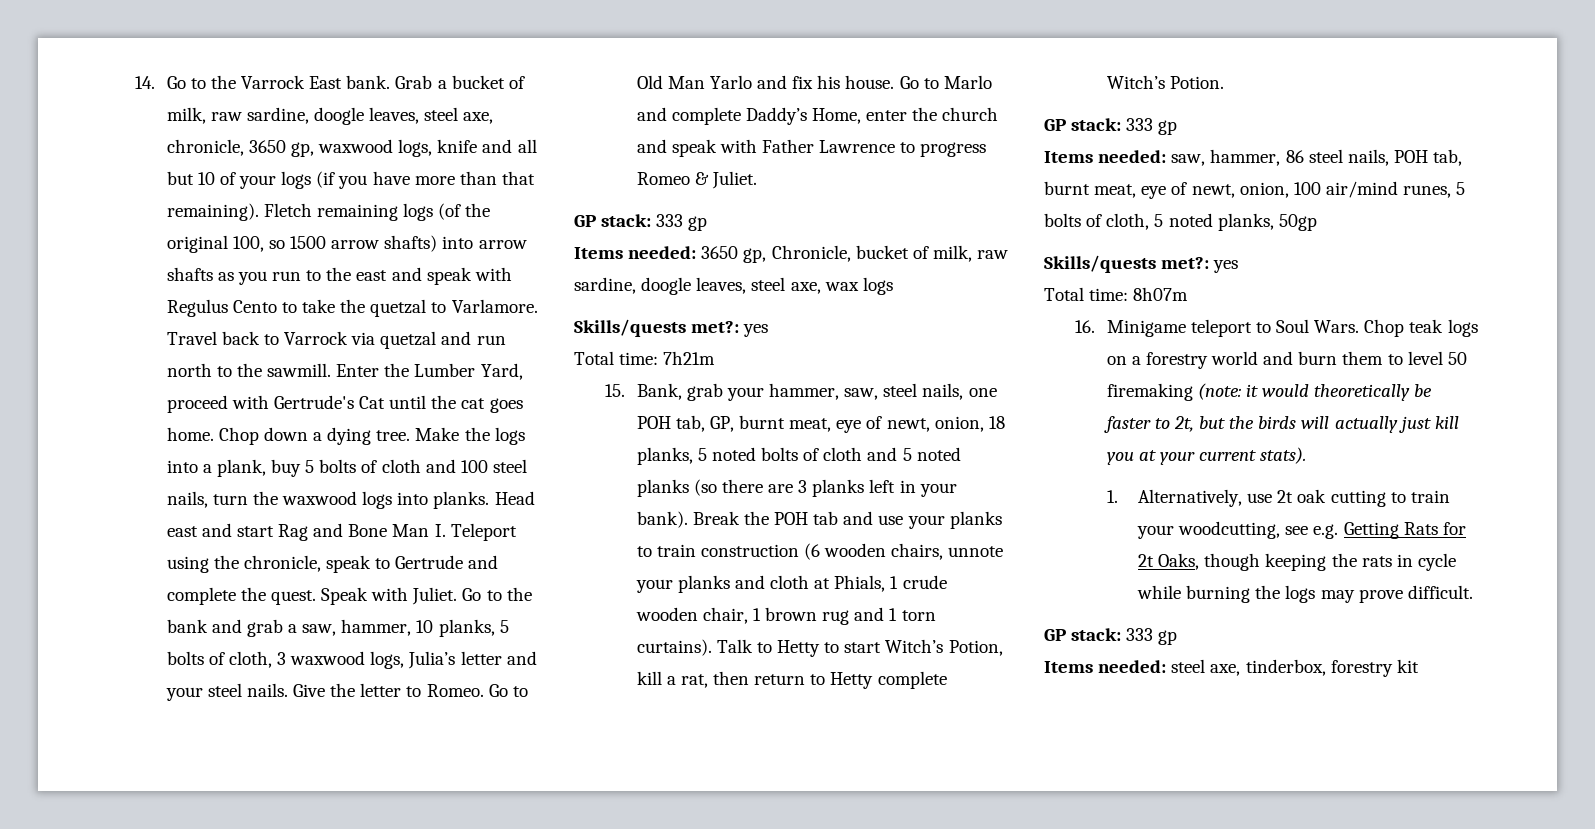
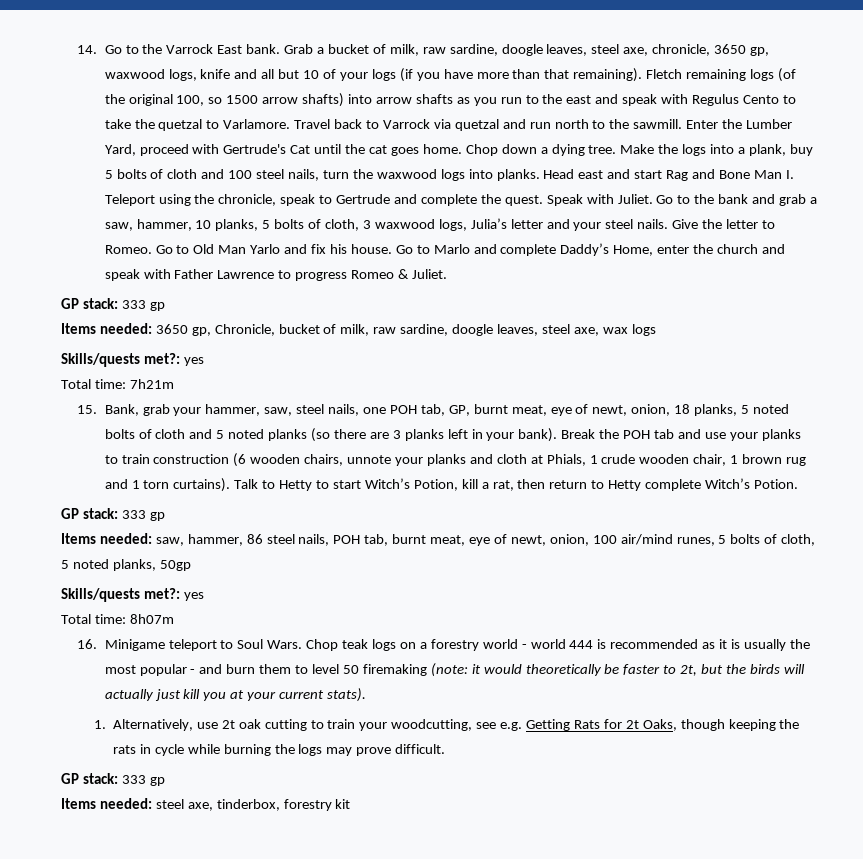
(1259, 358) none -> [521,639,810,651] [104,664,196,676] - world 444 is recommended as it is usually the most popular -

